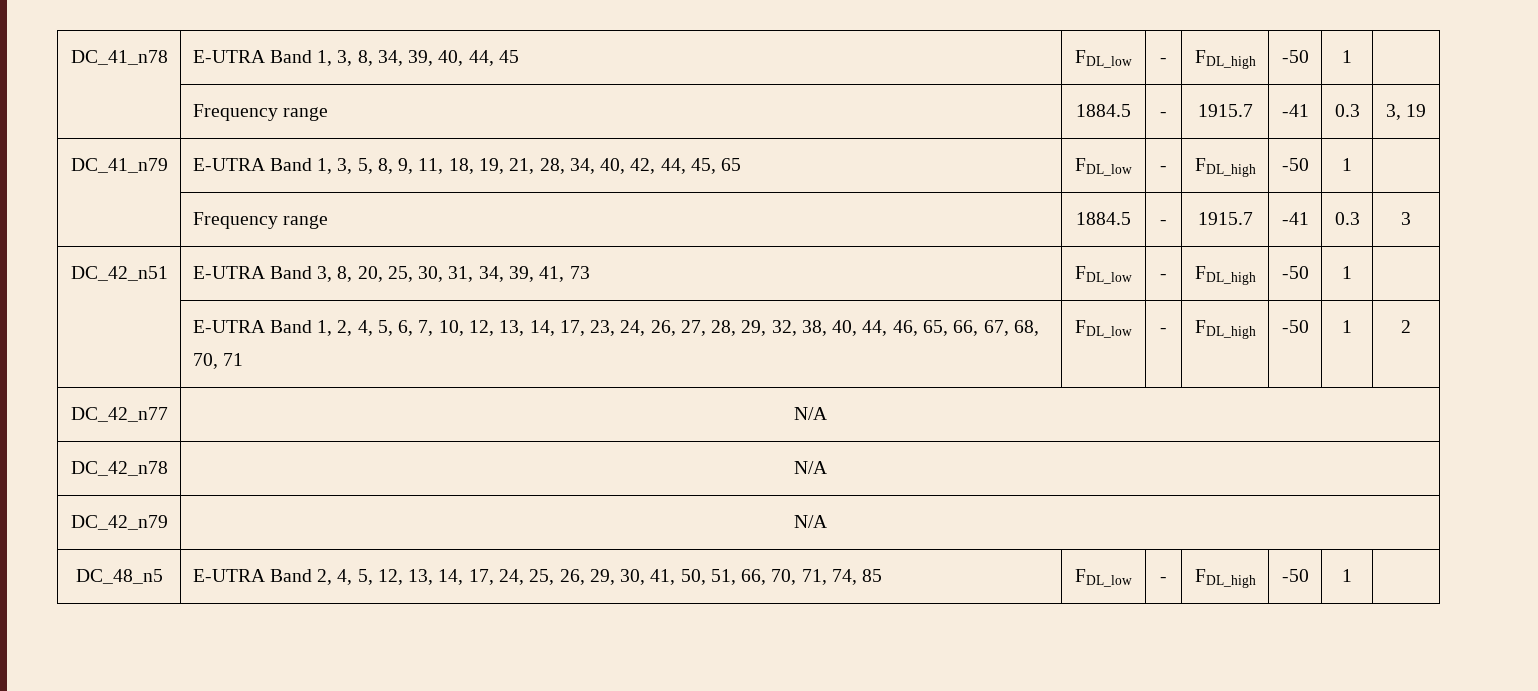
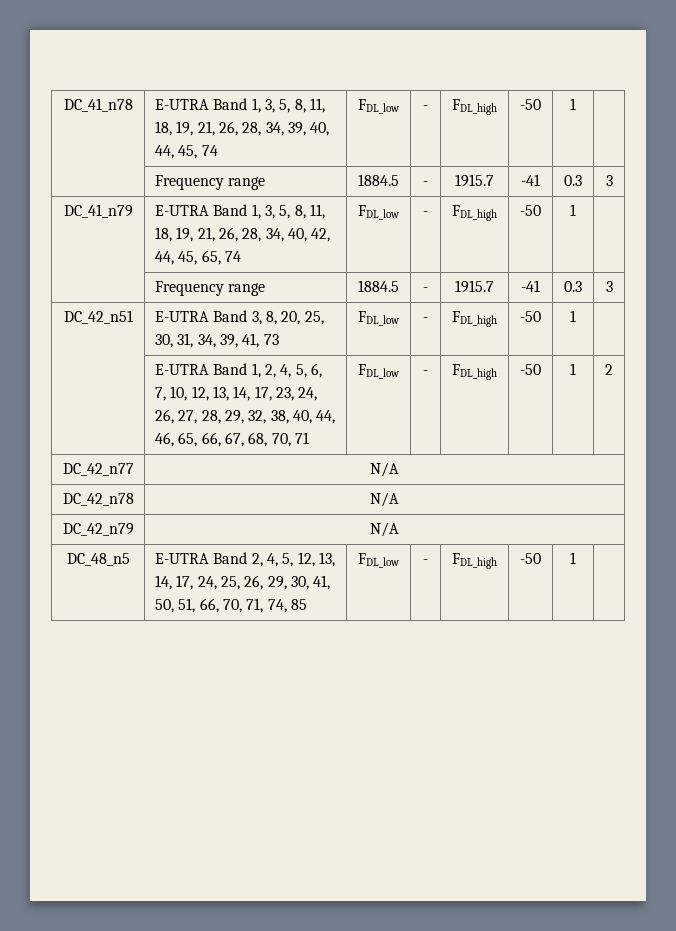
[357,50,373,66] 8, -> [279,98,325,113] [154,121,262,136] 5, 8, 11, 18, 19, 21, 26, 28,
[499,50,520,63] 45 -> [178,145,218,159] 45, 74
[1385,104,1427,120] 3, 19 -> [605,175,613,186] 3
[398,158,535,174] 9, 11, 18, 19, 21, -> [309,204,325,219] [154,227,238,242] 11, 18, 19, 21, 26,
[721,158,742,171] 65 -> [201,250,241,265] 65, 74

